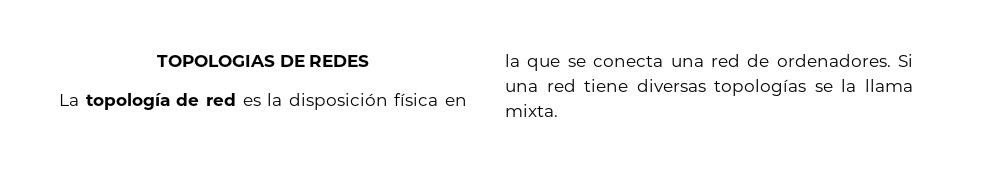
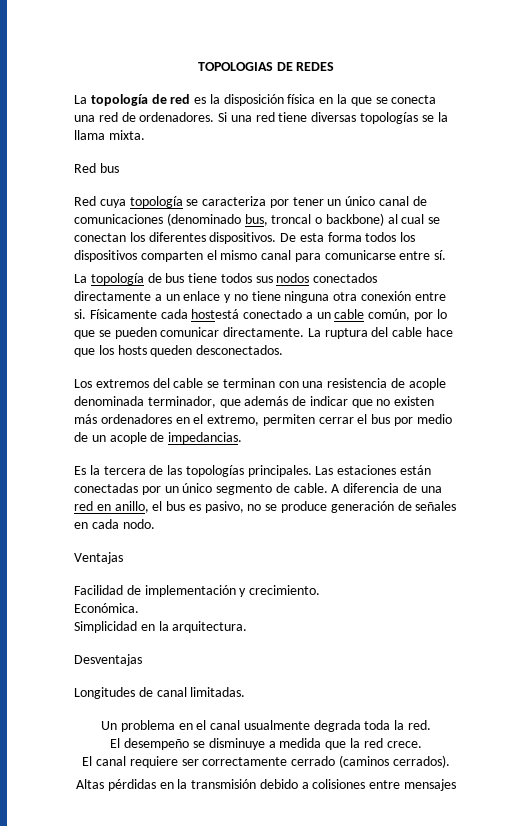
(558, 110) none -> [74,163,119,173] [74,196,427,208] [74,213,441,226] [74,232,416,244] [74,250,447,262] [74,273,378,285] [74,291,446,303] [74,309,447,321] [74,327,454,339] [74,345,284,357] [74,378,446,390] [74,396,435,408] [74,414,452,426] [74,432,243,444] [74,465,432,477] [74,483,442,495] [74,501,457,513] [74,519,155,529] [74,552,123,564] [74,585,321,597] [74,603,139,613] [74,621,248,633] [74,654,142,666] [74,687,246,699] [100,720,432,732] [110,738,422,750] [82,755,450,768] [75,779,457,791] // Red bus // Red cuya topología se caracteriza por tener un único canal de comunicaciones (denominado bus, troncal o backbone) al cual se conectan los diferentes dispositivos. De esta forma todos los dispositivos comparten el mismo canal para comunicarse entre sí. // La topología de bus tiene todos sus nodos conectados directamente a un enlace y no tiene ninguna otra conexión entre si. Físicamente cada hostestá conectado a un cable común, por lo que se pueden comunicar directamente. La ruptura del cable hace que los hosts queden desconectados. // Los extremos del cable se terminan con una resistencia de acople denominada terminador, que además de indicar que no existen más ordenadores en el extremo, permiten cerrar el bus por medio de un acople de impedancias. // Es la tercera de las topologías principales. Las estaciones están conectadas por un único segmento de cable. A diferencia de una red en anillo, el bus es pasivo, no se produce generación de señales en cada nodo. // Ventajas // Facilidad de implementación y crecimiento. // Económica. // Simplicidad en la arquitectura. // Desventajas // Longitudes de canal limitadas. // Un problema en el canal usualmente degrada toda la red. // El desempeño se disminuye a medida que la red crece. // El canal requiere ser correctamente cerrado (caminos cerrados). // Altas pérdidas en la transmisión debido a colisiones entre mensajes

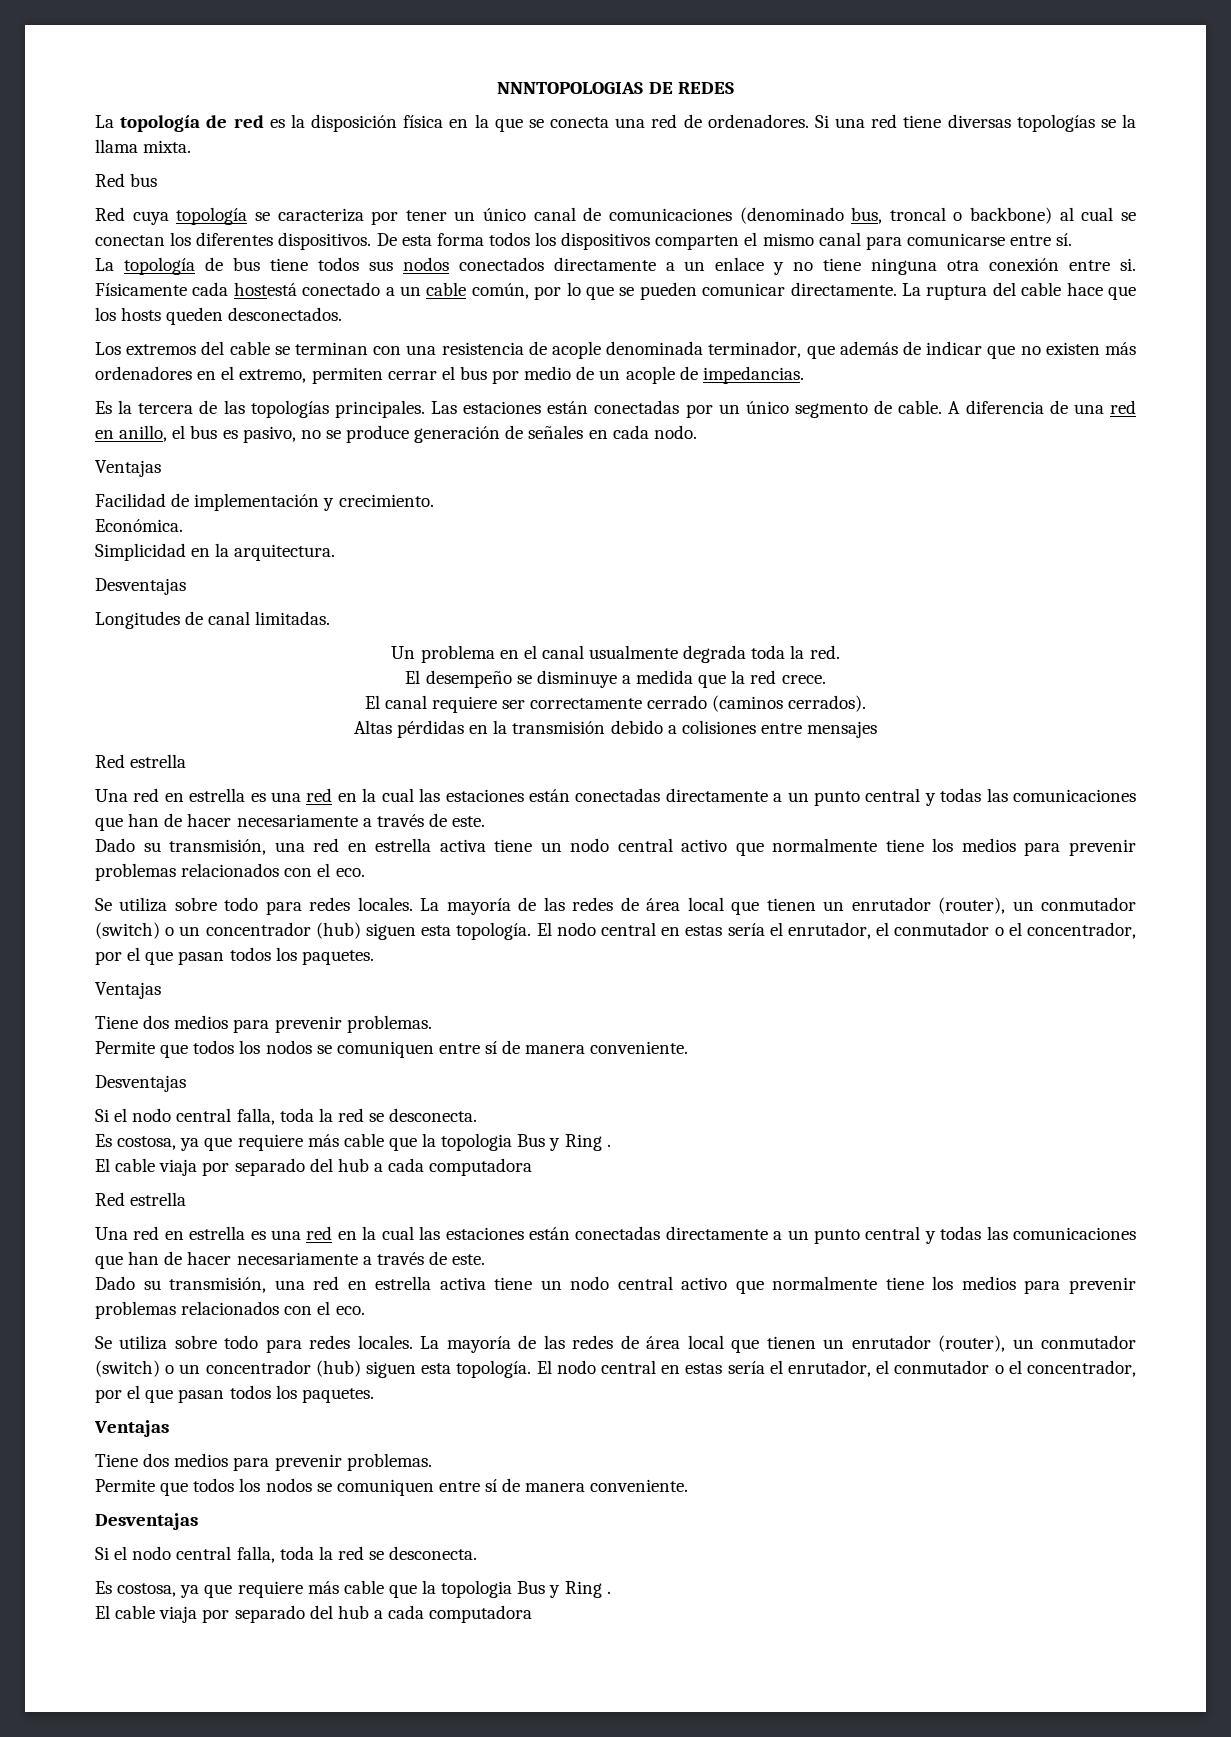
[197,62,273,71] TOPOLOGIAS -> [497,82,644,94] NNNTOPOLOGIAS
(457, 785) none -> [95,754,187,768] [95,788,1136,806] [95,813,486,831] [95,838,1136,856] [95,863,365,881] [95,897,1136,915] [95,922,1137,940] [95,947,374,965] [95,982,161,999] [95,1015,432,1033] [95,1040,689,1058] [95,1075,186,1092] [95,1108,478,1125] [95,1133,611,1151] [95,1158,533,1176] [95,1192,187,1206] [95,1226,1136,1244] [95,1251,486,1269] [95,1276,1136,1294] [95,1301,365,1319] [95,1335,1136,1353] [95,1360,1137,1378] [95,1385,374,1403] [94,1420,169,1437] [95,1453,432,1471] [95,1478,689,1496] [95,1513,198,1530] [95,1546,478,1563] [95,1580,611,1598] [95,1605,533,1623] // Red estrella // Una red en estrella es una red en la cual las estaciones están conectadas directamente a un punto central y todas las comunicaciones que han de hacer necesariamente a través de este. // Dado su transmisión, una red en estrella activa tiene un nodo central activo que normalmente tiene los medios para prevenir problemas relacionados con el eco. // Se utiliza sobre todo para redes locales. La mayoría de las redes de área local que tienen un enrutador (router), un conmutador (switch) o un concentrador (hub) siguen esta topología. El nodo central en estas sería el enrutador, el conmutador o el concentrador, por el que pasan todos los paquetes. // Ventajas // Tiene dos medios para prevenir problemas. // Permite que todos los nodos se comuniquen entre sí de manera conveniente. // Desventajas // Si el nodo central falla, toda la red se desconecta. // Es costosa, ya que requiere más cable que la topologia Bus y Ring . // El cable viaja por separado del hub a cada computadora // Red estrella // Una red en estrella es una red en la cual las estaciones están conectadas directamente a un punto central y todas las comunicaciones que han de hacer necesariamente a través de este. // Dado su transmisión, una red en estrella activa tiene un nodo central activo que normalmente tiene los medios para prevenir problemas relacionados con el eco. // Se utiliza sobre todo para redes locales. La mayoría de las redes de área local que tienen un enrutador (router), un conmutador (switch) o un concentrador (hub) siguen esta topología. El nodo central en estas sería el enrutador, el conmutador o el concentrador, por el que pasan todos los paquetes. // Ventajas // Tiene dos medios para prevenir problemas. // Permite que todos los nodos se comuniquen entre sí de manera conveniente. // Desventajas // Si el nodo central falla, toda la red se desconecta. // Es costosa, ya que requiere más cable que la topologia Bus y Ring . // El cable viaja por separado del hub a cada computadora

